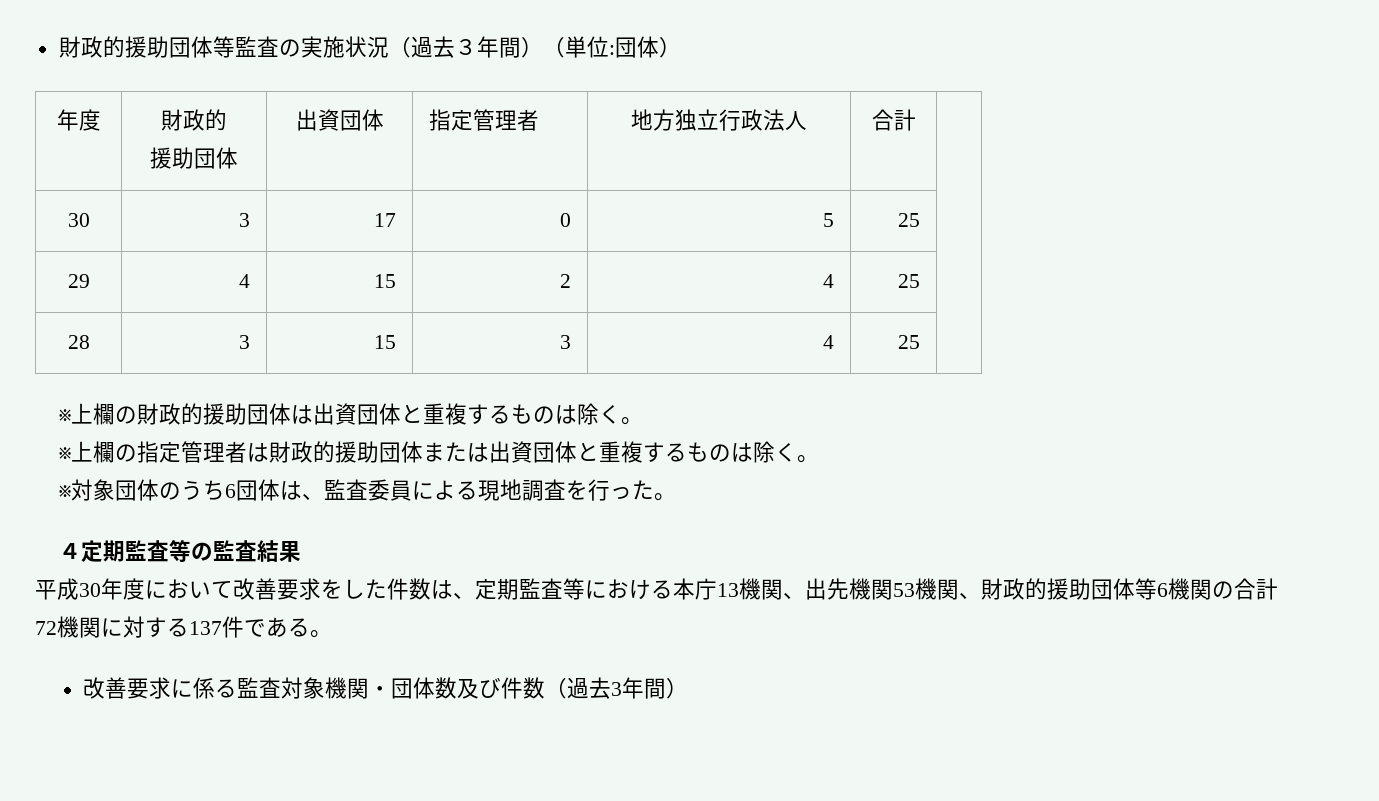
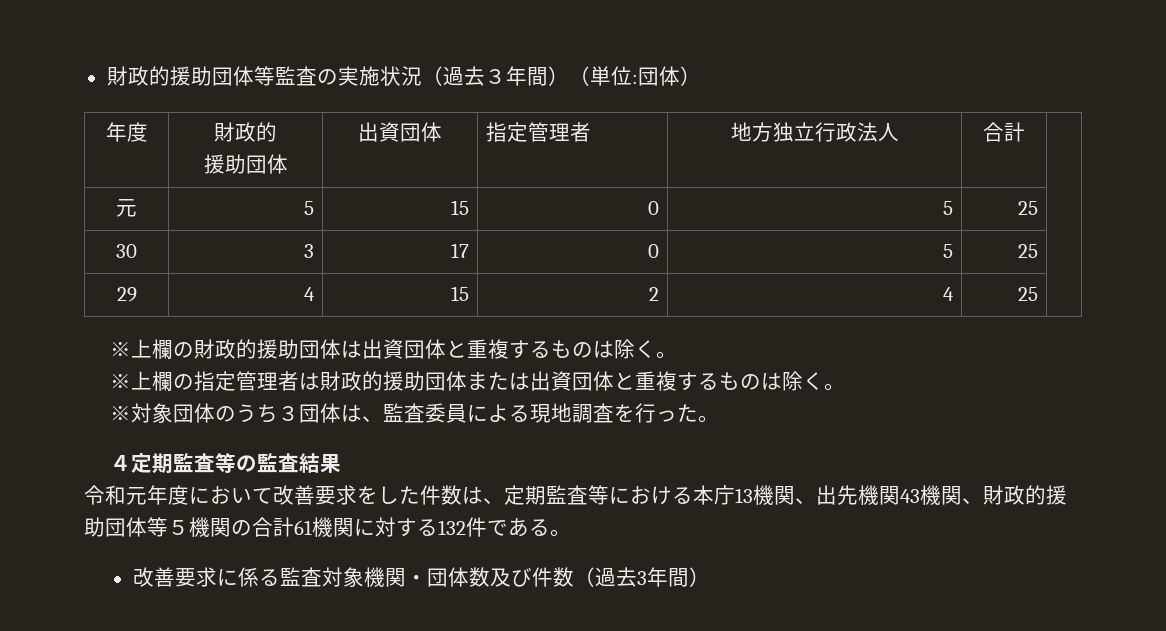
(916, 120) none -> [116,199,137,217] [304,201,315,215] [451,200,470,215] [648,201,660,215] [943,201,954,215] [1018,201,1039,215] // 元 | 5 | 15 | 0 | 5 | 25 |
[67,335,90,349] [239,335,251,349] [374,335,397,349] [560,335,572,349] [823,335,835,349] [898,335,921,349] // 28 | 3 | 15 | 3 | 4 | 25 | -> (1039, 294) none
[225,484,237,498] 6 -> [278,406,300,421] ３
[35,578,101,600] 平成30 -> [84,485,147,505] 令和元
[893,583,915,597] 53 -> [900,489,920,503] 43
[1157,583,1168,597] 6 -> [168,520,189,535] ５
[35,621,57,635] 72 -> [294,520,312,535] 61
[189,621,222,635] 137 -> [438,520,466,535] 132

